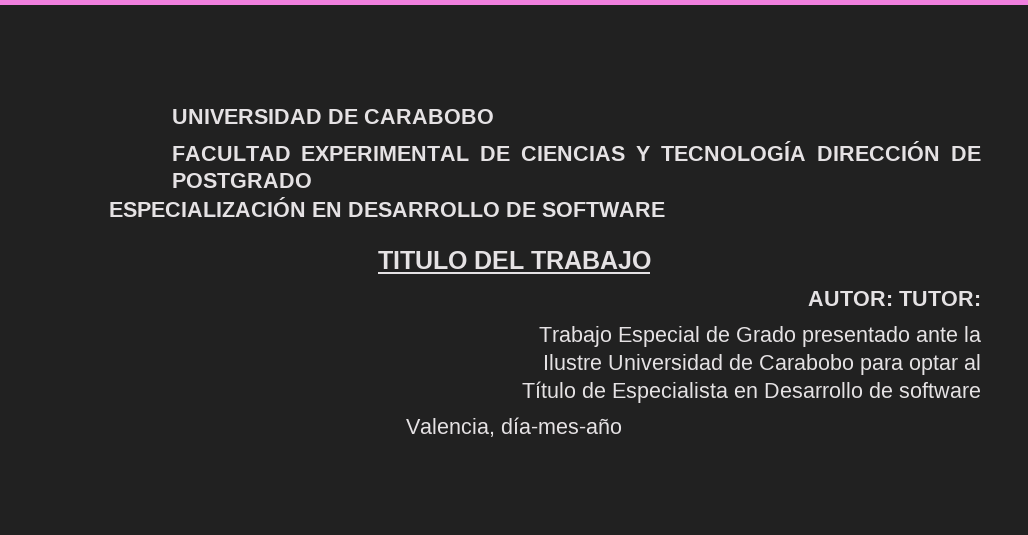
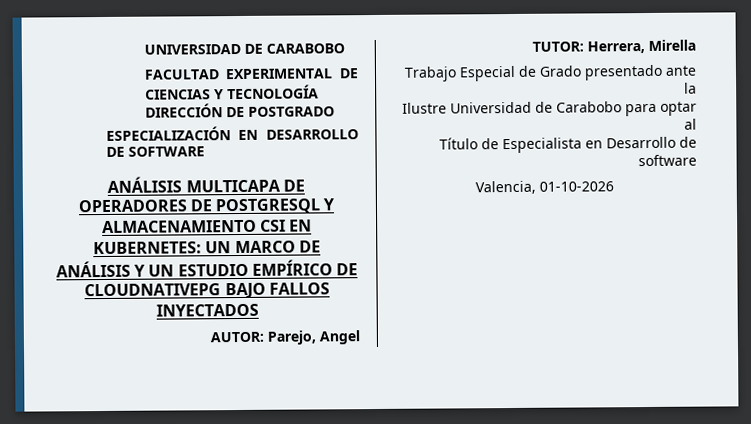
[377,251,651,269] TITULO DEL TRABAJO -> [107,176,305,193] [77,198,335,215] [101,219,313,234] [93,240,321,255] [55,259,359,278] [84,282,330,299] [155,303,259,317] ANÁLISIS MULTICAPA DE OPERADORES DE POSTGRESQL Y ALMACENAMIENTO CSI EN KUBERNETES: UN MARCO DE ANÁLISIS Y UN ESTUDIO EMPÍRICO DE CLOUDNATIVEPG BAJO FALLOS INYECTADOS
(893, 298) none -> [267,330,360,345] Parejo, Angel //
(981, 298) none -> [587,39,696,54] Herrera, Mirella
[501,417,622,434] día-mes-año -> [538,181,614,192] 01-10-2026

